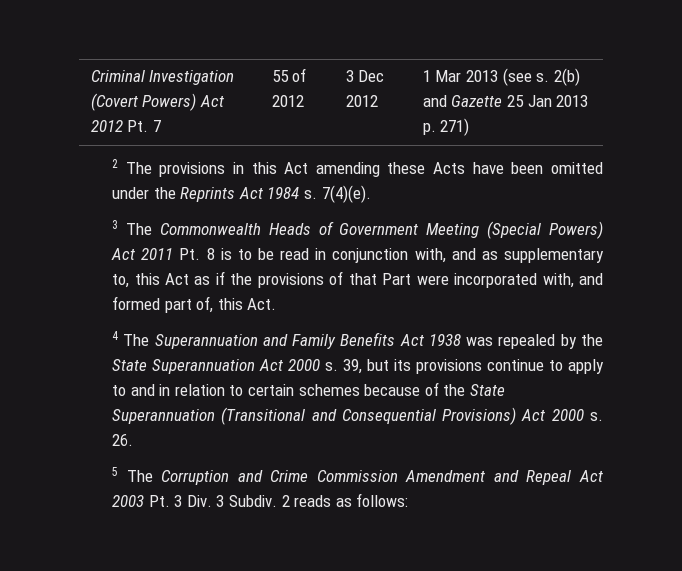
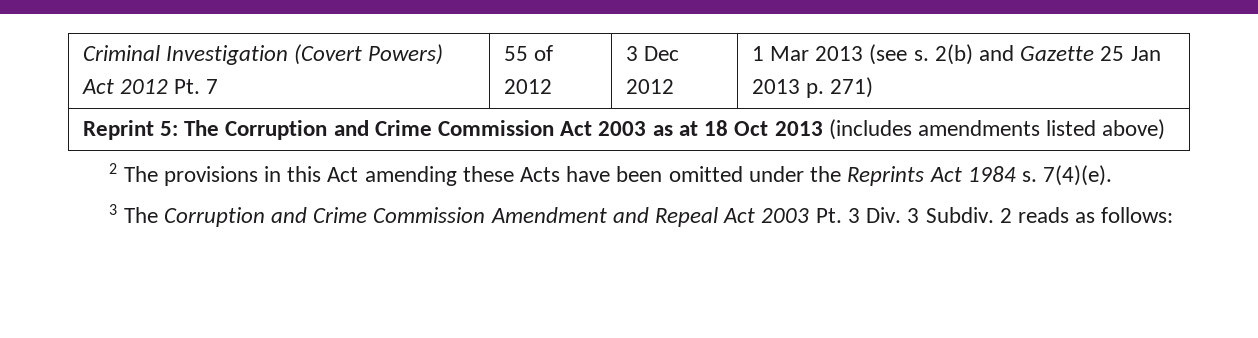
(470, 127) none -> [82,119,1166,140] // Reprint 5: The Corruption and Crime Commission Act 2003 as at 18 Oct 2013 (includes amendments listed above)
[159,221,603,239] [111,248,604,263] [112,271,603,288] [112,296,277,313] [112,331,603,349] [112,359,605,374] [112,382,505,396] [112,407,603,425] [112,434,134,446] [112,467,153,482] Commonwealth Heads of Government Meeting (Special Powers) Act 2011 Pt. 8 is to be read in conjunction with, and as supplementary to, this Act as if the provisions of that Part were incorporated with, and formed part of, this Act. // 4 The Superannuation and Family Benefits Act 1938 was repealed by the State Superannuation Act 2000 s. 39, but its provisions continue to apply to and in relation to certain schemes because of the State Superannuation (Transitional and Consequential Provisions) Act 2000 s. 26. // 5 The -> (158, 215) none

